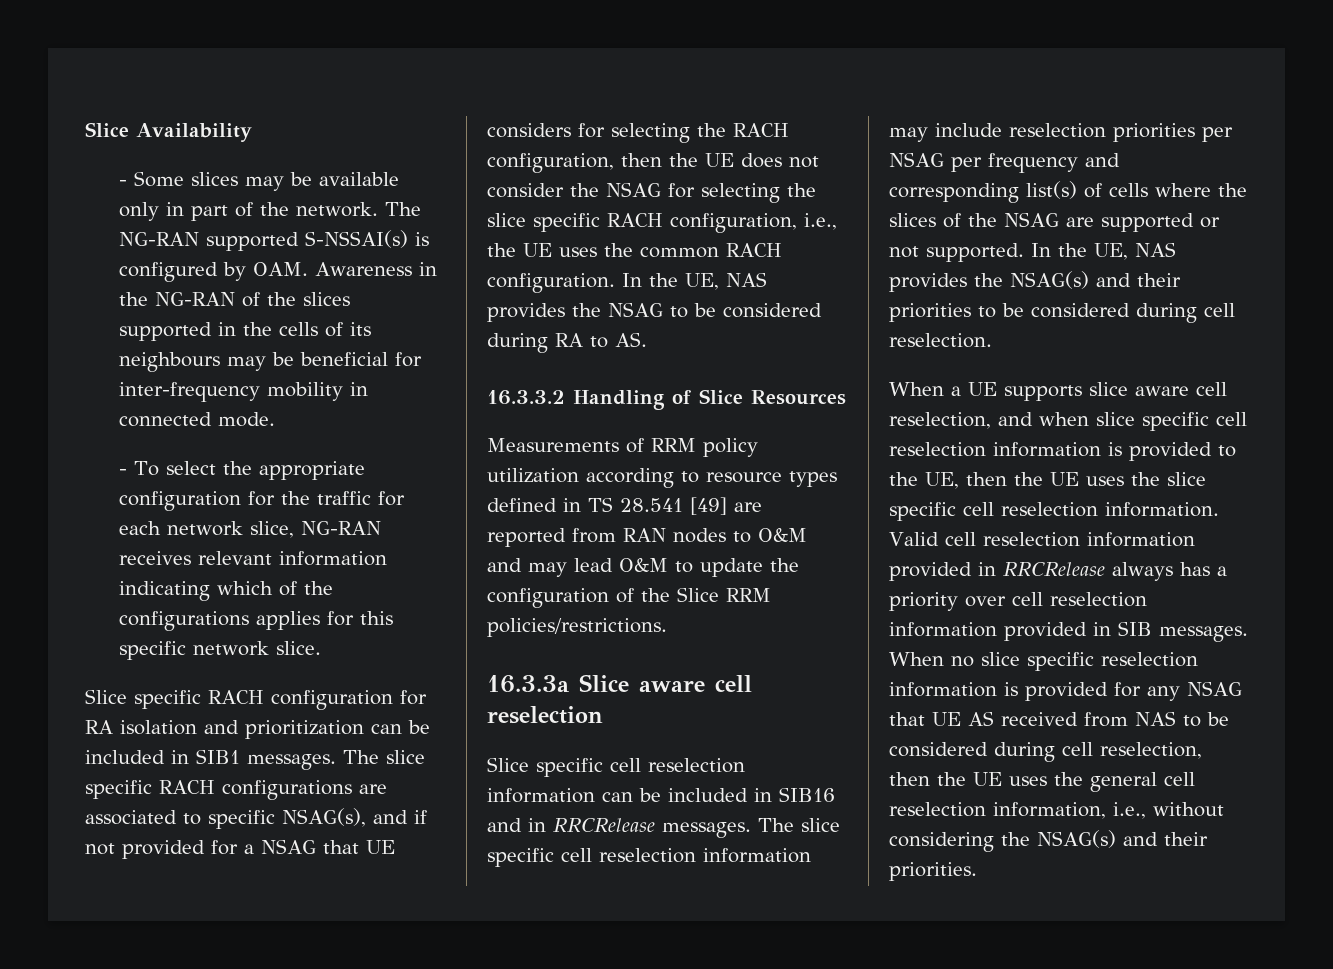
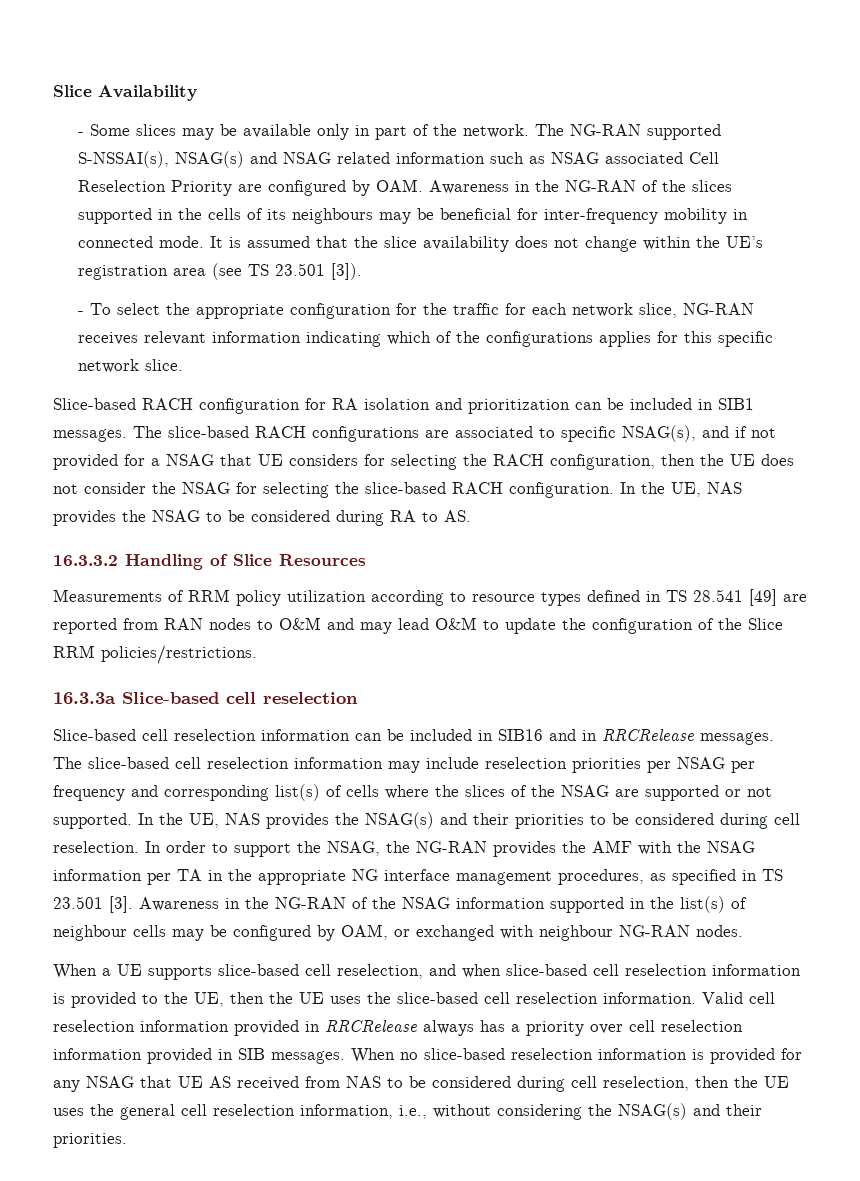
[304,230,429,248] S-NSSAI(s) is -> [77,151,719,168] [77,180,262,196] S-NSSAI(s), NSAG(s) and NSAG related information such as NSAG associated Cell Reselection Priority are
(275, 419) none -> [209,236,763,252] [77,263,362,280] It is assumed that the slice availability does not change within the UE’s registration area (see TS 23.501 [3]).
[85,689,201,709] Slice specific -> [53,398,136,410] Slice-based
[386,750,425,764] [85,780,152,799] slice specific -> [168,426,249,438] slice-based
[487,213,837,233] [487,243,719,258] slice specific RACH configuration, i.e., the UE uses the common -> [365,482,446,494] slice-based
[579,674,705,692] Slice aware -> [122,692,219,704] Slice-based
[487,757,603,777] Slice specific -> [53,729,136,741] Slice-based
[801,818,840,832] [487,848,554,867] slice specific -> [88,757,169,769] slice-based
(992, 340) none -> [145,840,755,857] [53,869,783,885] [53,896,747,913] [53,924,743,941] In order to support the NSAG, the NG-RAN provides the AMF with the NSAG information per TA in the appropriate NG interface management procedures, as specified in TS 23.501 [3]. Awareness in the NG-RAN of the NSAG information supported in the list(s) of neighbour cells may be configured by OAM, or exchanged with neighbour NG-RAN nodes.
[1089,382,1189,396] slice aware -> [218,964,299,976] slice-based
[1096,412,1209,431] slice specific -> [506,964,587,976] slice-based
[1167,472,1206,486] [889,502,956,521] slice specific -> [397,992,478,1004] slice-based
[981,652,1094,671] slice specific -> [424,1048,505,1060] slice-based

